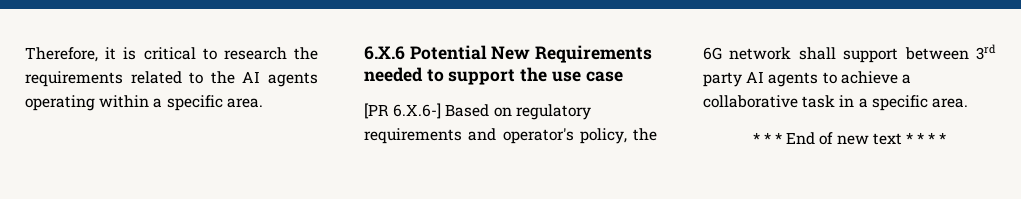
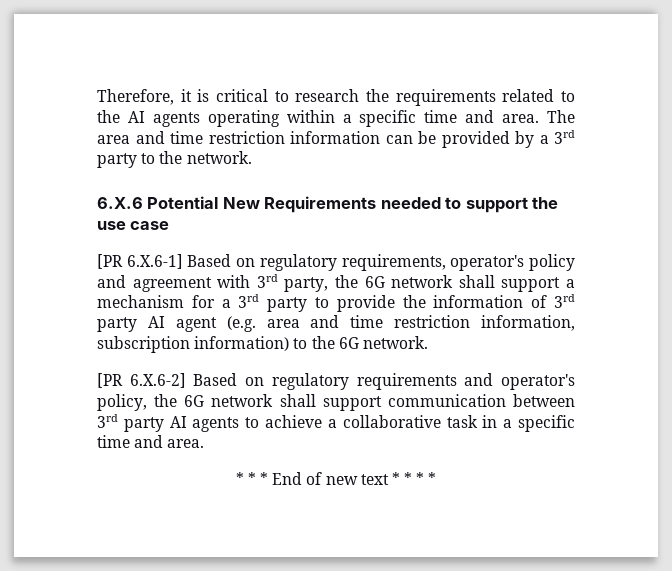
[226,98,263,108] area. -> [424,110,575,123] [97,130,575,148] [97,151,252,168] time and area. The area and time restriction information can be provided by a 3rd party to the network.
[393,103,442,119] 6.X.6-] -> [126,254,575,271] [97,274,576,292] [97,294,576,312] [97,315,575,332] [97,336,428,353] [97,373,186,388] 6.X.6-1] Based on regulatory requirements, operator's policy and agreement with 3rd party, the 6G network shall support a mechanism for a 3rd party to provide the information of 3rd party AI agent (e.g. area and time restriction information, subscription information) to the 6G network. // [PR 6.X.6-2]
(899, 55) none -> [387,394,506,407] communication
(928, 103) none -> [97,435,164,448] time and

